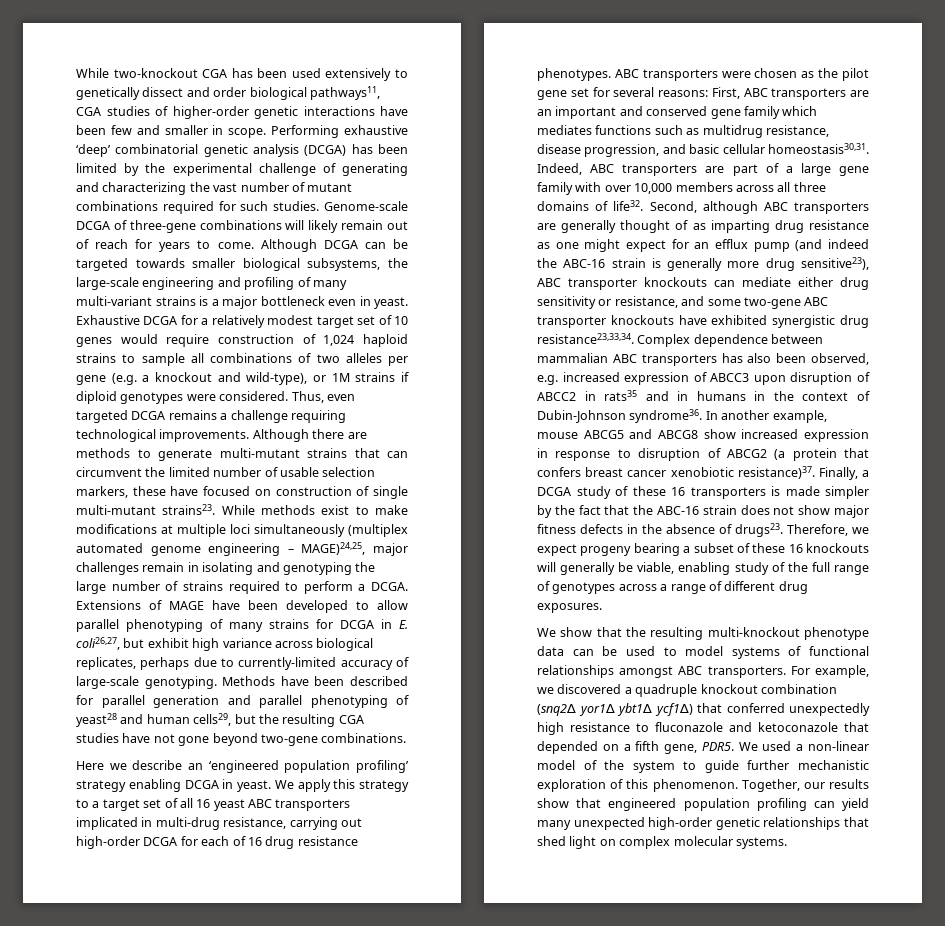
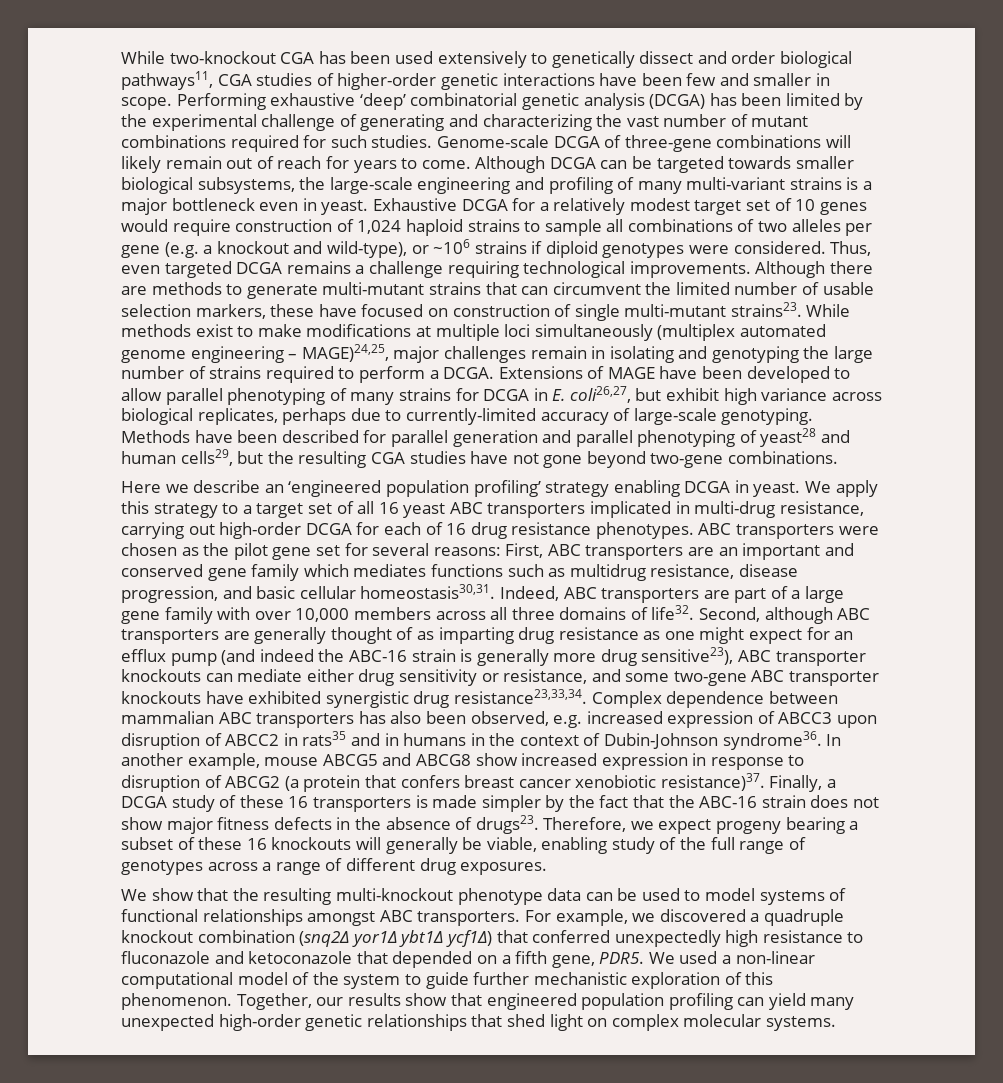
[331,373,350,382] 1M -> [433,239,471,254] ~106
(869, 746) none -> [121,972,233,989] computational

